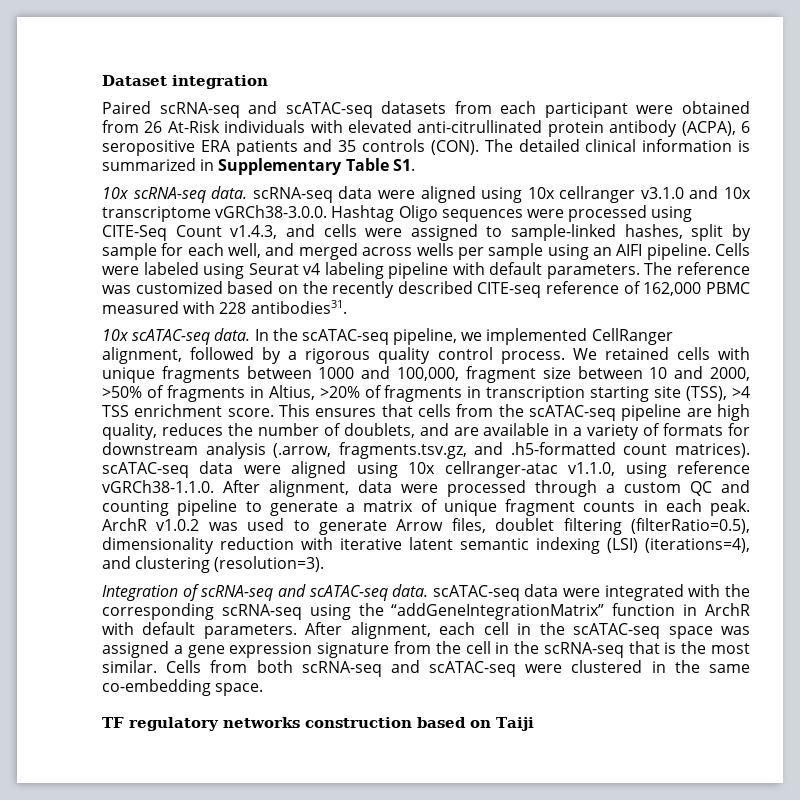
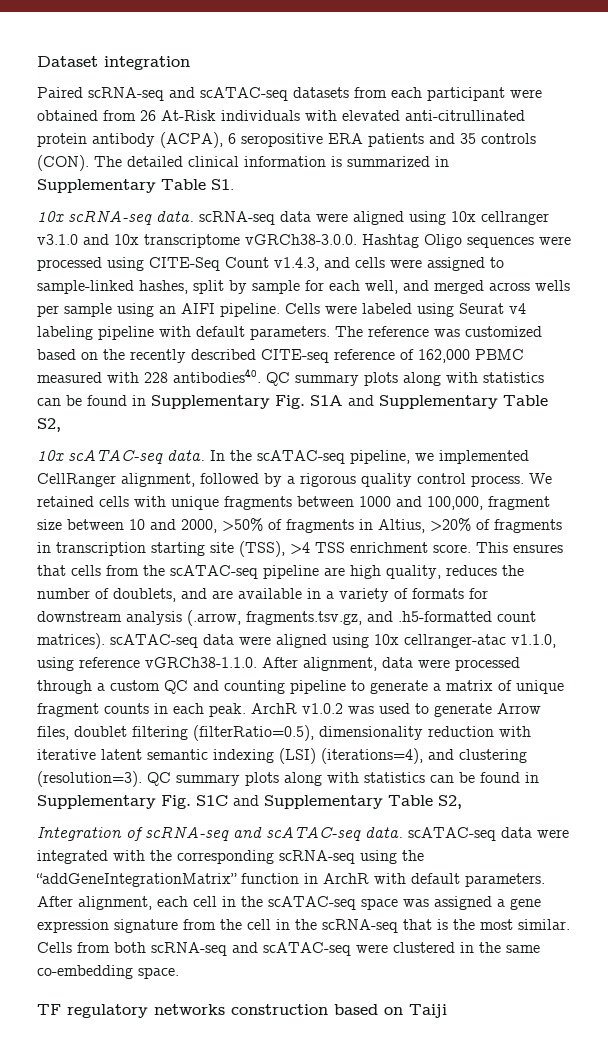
[250,300,347,314] antibodies31. -> [173,368,544,386] [37,395,548,409] [37,418,61,432] antibodies40. QC summary plots along with statistics can be found in Supplementary Fig. S1A and Supplementary Table S2,
(325, 564) none -> [147,772,539,786] [37,795,462,809] QC summary plots along with statistics can be found in Supplementary Fig. S1C and Supplementary Table S2,

